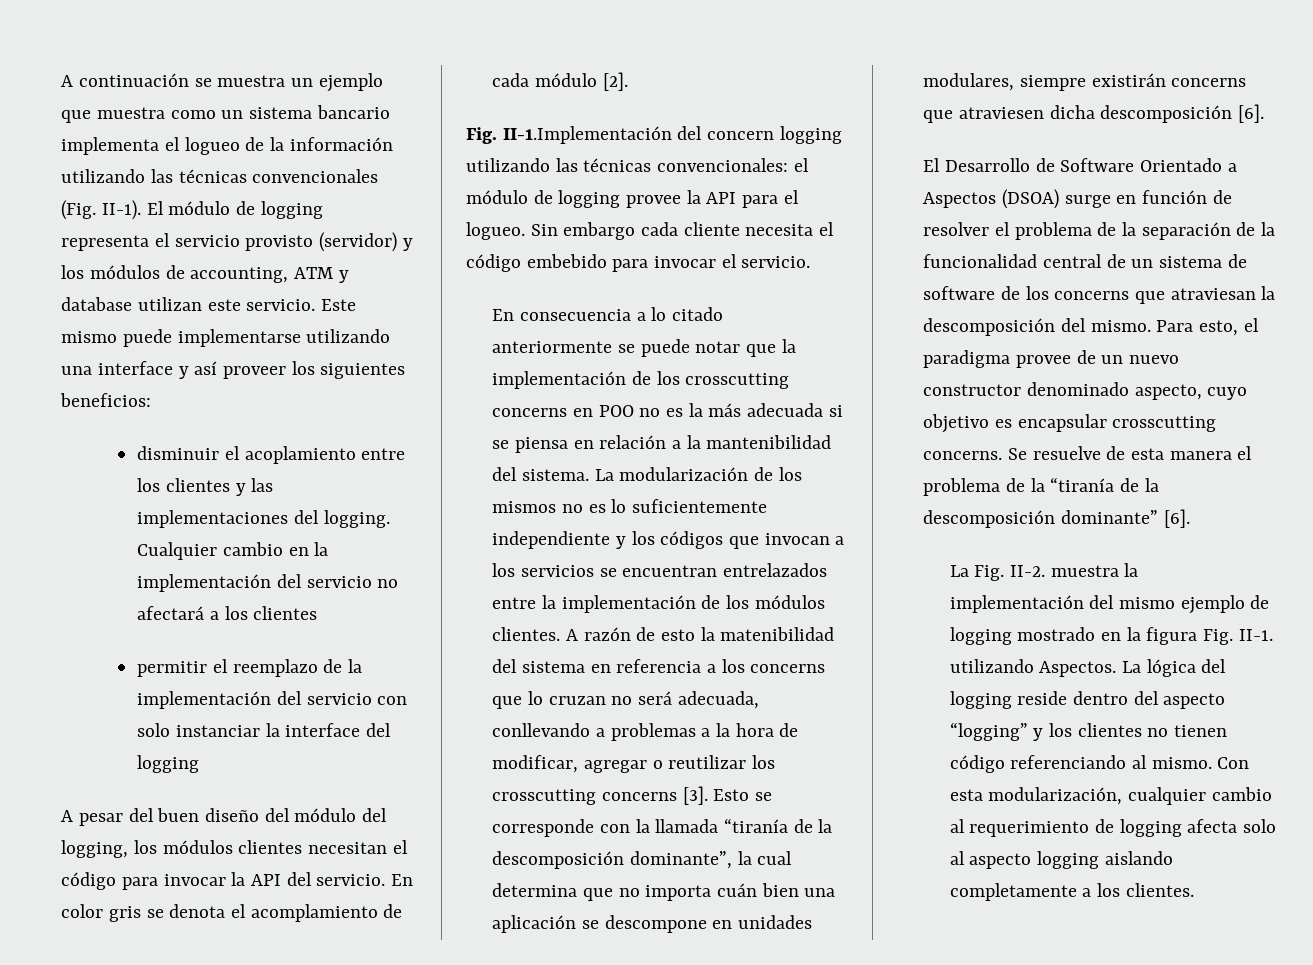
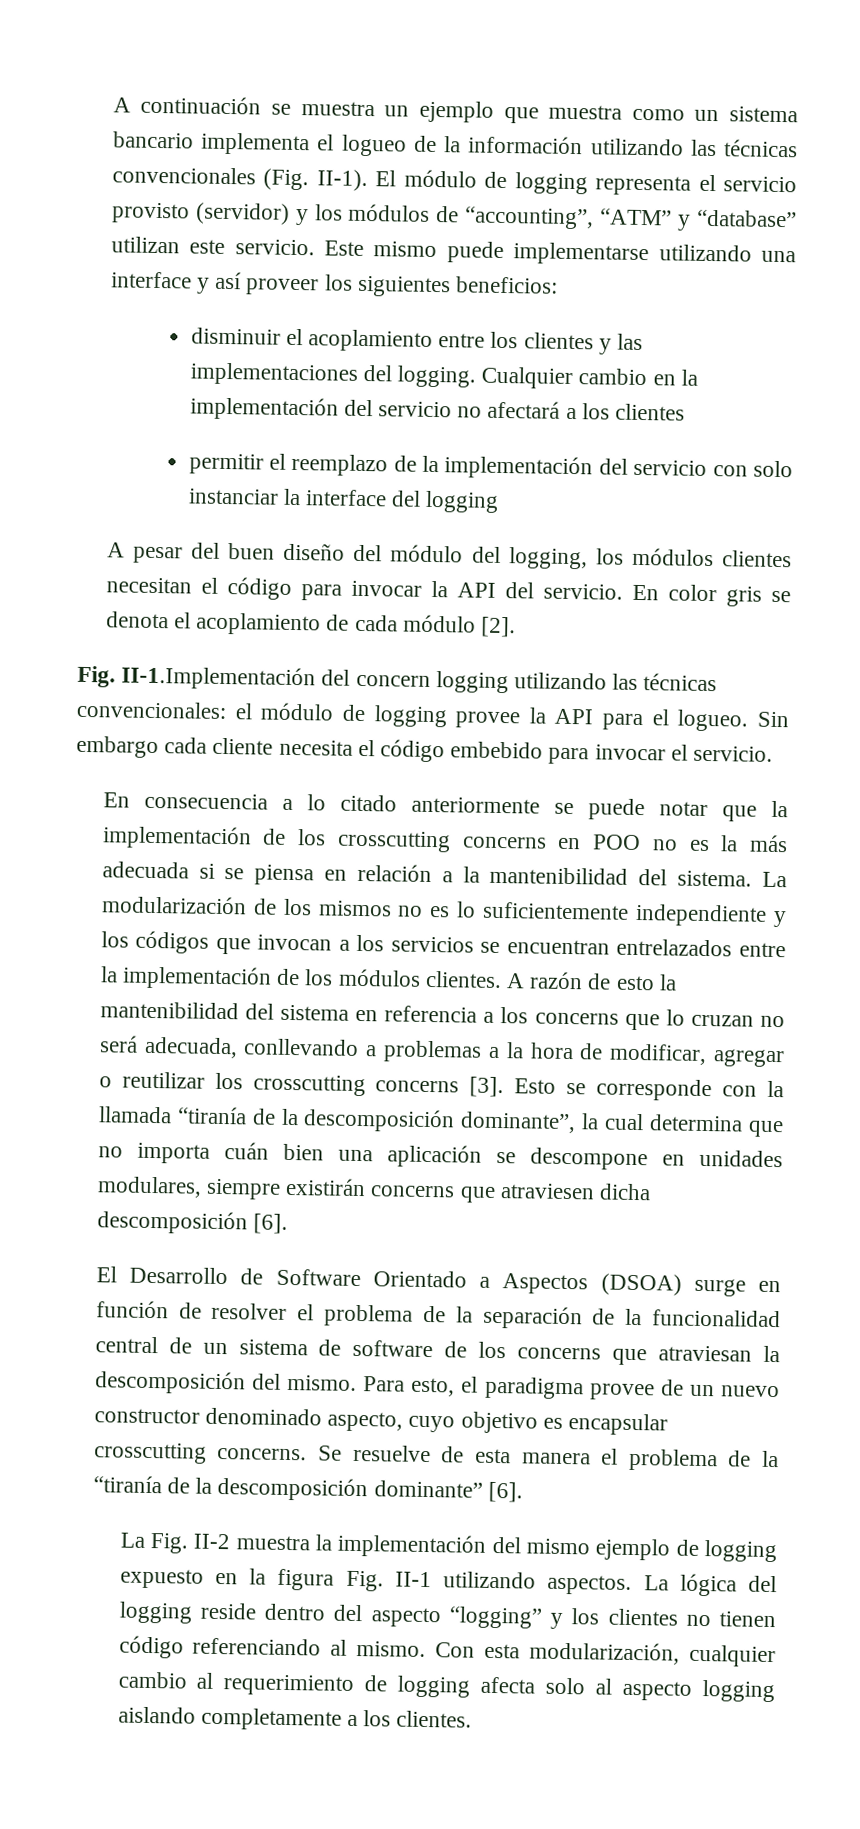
[190,267,349,283] [61,297,133,311] accounting, ATM y database -> [464,206,797,231] “accounting”, “ATM” y “database”
[250,904,378,922] acomplamiento -> [196,612,322,636] acoplamiento
[720,627,835,641] matenibilidad -> [99,1001,239,1020] mantenibilidad
[1010,565,1046,577] II-2. -> [193,1533,232,1550] II-2
[1017,627,1096,641] mostrado -> [119,1568,204,1589] expuesto
[1238,629,1273,641] [949,659,1117,677] II-1. utilizando Aspectos. -> [394,1571,633,1595] II-1 utilizando aspectos.

